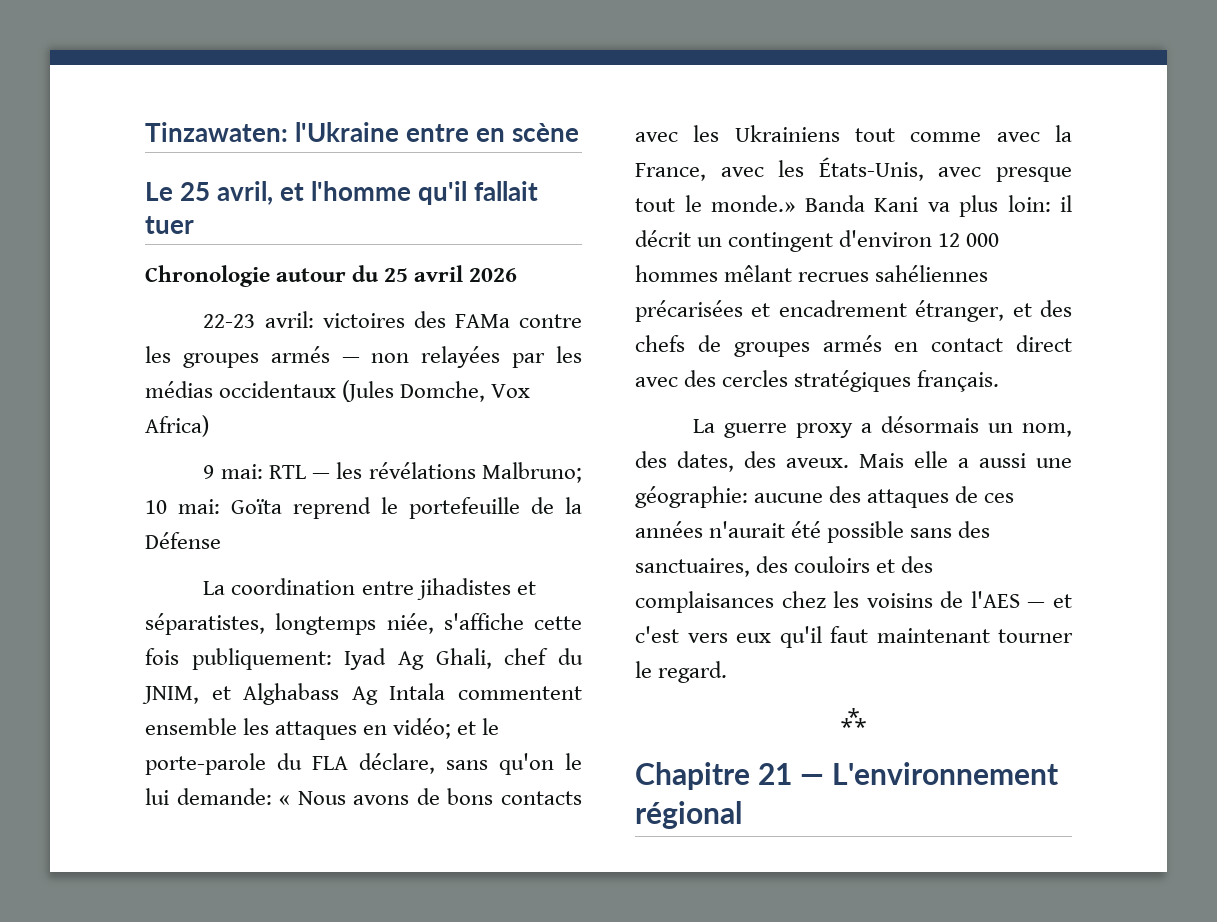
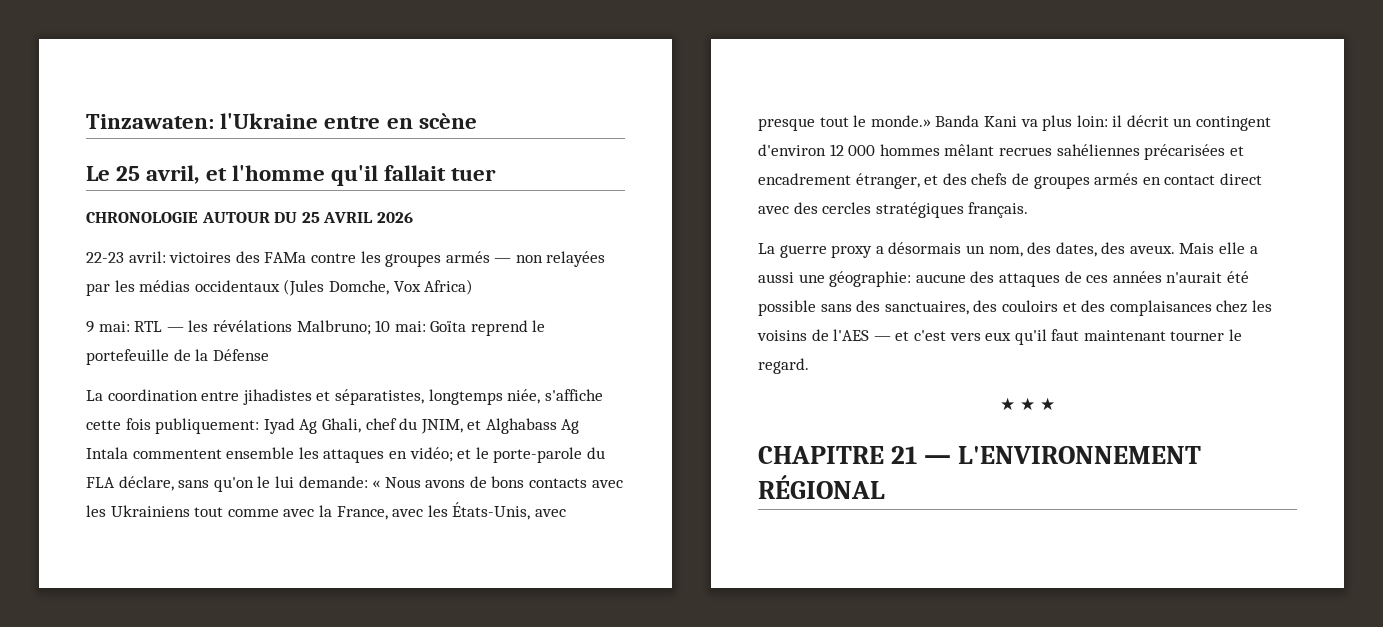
[145,265,464,287] Chronologie autour du 25 avril -> [86,212,374,223] CHRONOLOGIE AUTOUR DU 25 AVRIL
[841,708,866,728] [635,762,1059,790] [635,801,742,829] ⁂ // Chapitre 21 — L'environnement régional -> [1000,397,1055,411] [758,446,1202,464] [758,475,885,499] ★ ★ ★ // CHAPITRE 21 — L'ENVIRONNEMENT RÉGIONAL

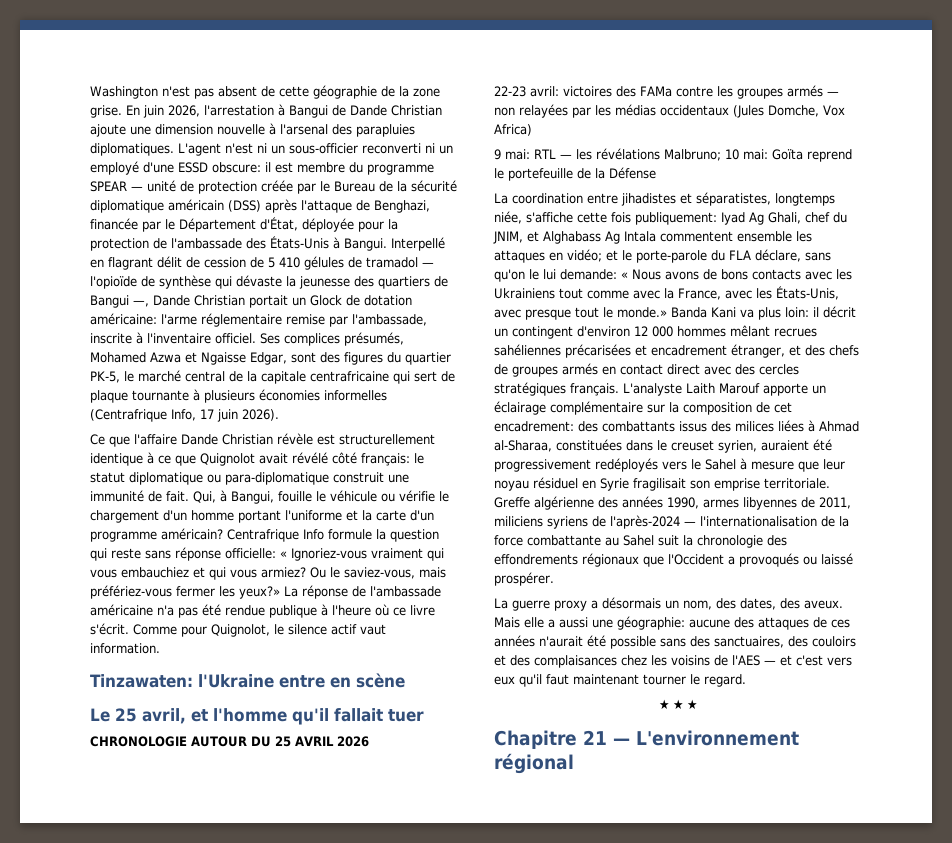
(86, 121) none -> [90,85,440,99] [90,104,442,118] [90,123,415,137] [90,143,453,156] [90,161,434,175] [90,180,457,194] [90,199,430,213] [90,217,398,232] [90,236,445,251] [90,256,434,270] [90,275,448,289] [90,295,412,308] [90,313,427,327] [90,332,404,346] [90,352,451,365] [90,370,455,384] [90,389,387,403] [90,409,279,422] [90,433,435,447] [90,452,424,466] [90,472,409,485] [90,490,449,504] [90,510,434,523] [90,528,439,542] [90,547,444,561] [90,567,446,580] [90,585,441,599] [90,604,435,618] [90,623,386,637] [90,643,160,654] Washington n'est pas absent de cette géographie de la zone grise. En juin 2026, l'arrestation à Bangui de Dande Christian ajoute une dimension nouvelle à l'arsenal des parapluies diplomatiques. L'agent n'est ni un sous-officier reconverti ni un employé d'une ESSD obscure: il est membre du programme SPEAR — unité de protection créée par le Bureau de la sécurité diplomatique américain (DSS) après l'attaque de Benghazi, financée par le Département d'État, déployée pour la protection de l'ambassade des États-Unis à Bangui. Interpellé en flagrant délit de cession de 5 410 gélules de tramadol — l'opioïde de synthèse qui dévaste la jeunesse des quartiers de Bangui —, Dande Christian portait un Glock de dotation américaine: l'arme réglementaire remise par l'ambassade, inscrite à l'inventaire officiel. Ses complices présumés, Mohamed Azwa et Ngaisse Edgar, sont des figures du quartier PK-5, le marché central de la capitale centrafricaine qui sert de plaque tournante à plusieurs économies informelles (Centrafrique Info, 17 juin 2026). // Ce que l'affaire Dande Christian révèle est structurellement identique à ce que Quignolot avait révélé côté français: le statut diplomatique ou para-diplomatique construit une immunité de fait. Qui, à Bangui, fouille le véhicule ou vérifie le chargement d'un homme portant l'uniforme et la carte d'un programme américain? Centrafrique Info formule la question qui reste sans réponse officielle: « Ignoriez-vous vraiment qui vous embauchiez et qui vous armiez? Ou le saviez-vous, mais préfériez-vous fermer les yeux?» La réponse de l'ambassade américaine n'a pas été rendue publique à l'heure où ce livre s'écrit. Comme pour Quignolot, le silence actif vaut information. //
(1029, 210) none -> [623,383,826,396] [494,401,792,415] [494,420,859,432] [494,439,832,453] [494,458,845,472] [494,477,830,491] [494,496,851,510] [494,515,849,529] [494,535,787,548] [494,553,853,567] [494,572,554,586] L'analyste Laith Marouf apporte un éclairage complémentaire sur la composition de cet encadrement: des combattants issus des milices liées à Ahmad al-Sharaa, constituées dans le creuset syrien, auraient été progressivement redéployés vers le Sahel à mesure que leur noyau résiduel en Syrie fragilisait son emprise territoriale. Greffe algérienne des années 1990, armes libyennes de 2011, miliciens syriens de l'après-2024 — l'internationalisation de la force combattante au Sahel suit la chronologie des effondrements régionaux que l'Occident a provoqués ou laissé prospérer.
[758,446,884,464] CHAPITRE -> [494,730,577,749] Chapitre
[958,446,1202,464] [758,475,885,499] L'ENVIRONNEMENT RÉGIONAL -> [636,730,799,746] [494,753,574,774] L'environnement régional

